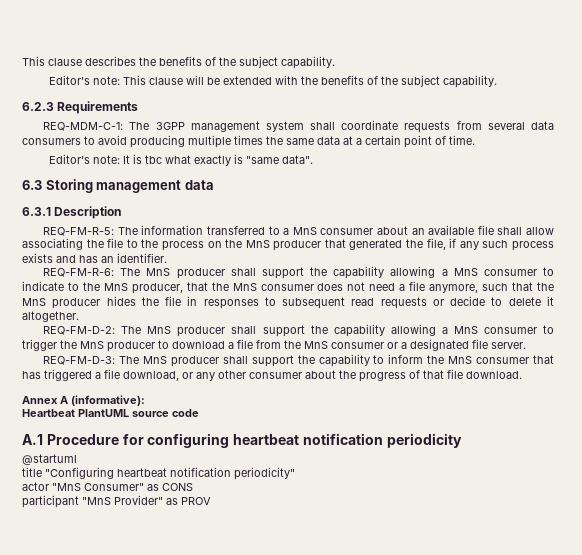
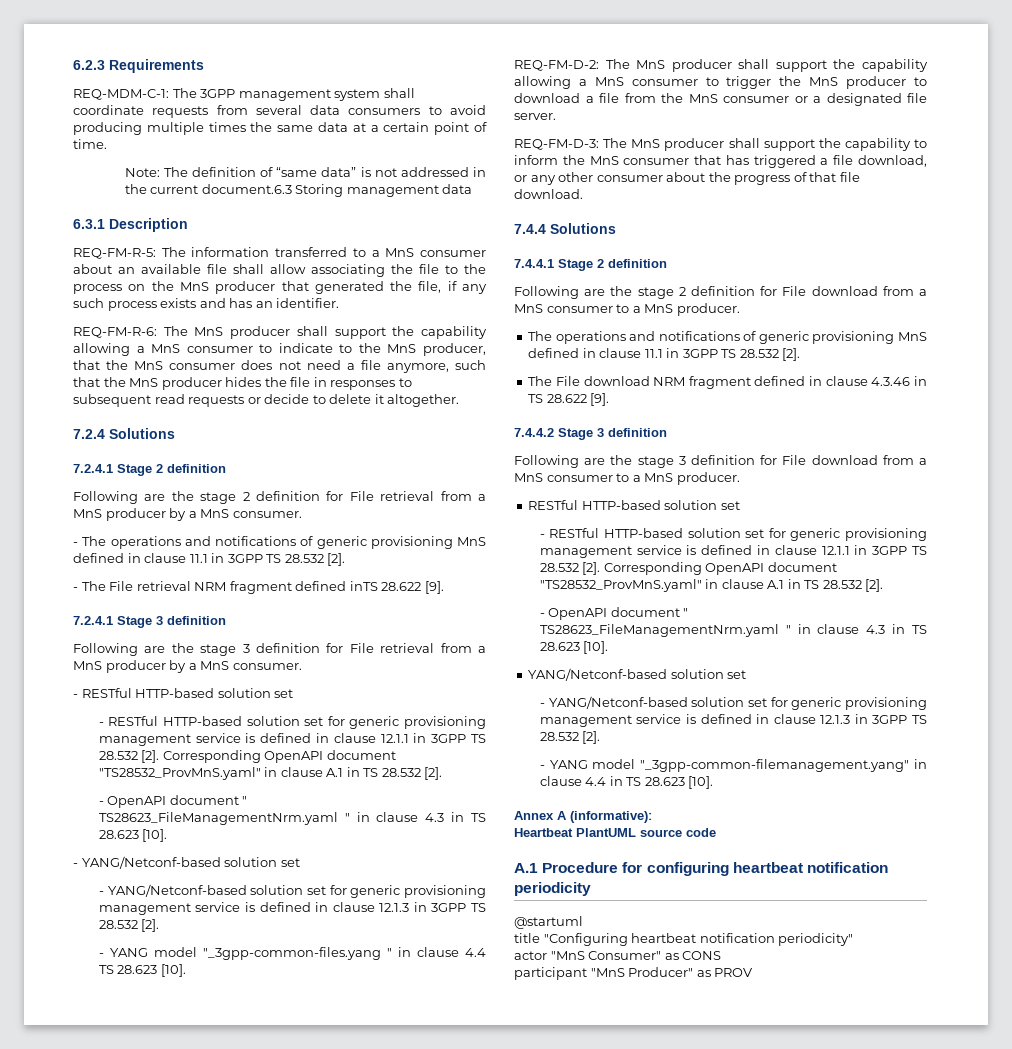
[22,56,335,69] [49,75,498,88] This clause describes the benefits of the subject capability. // Editor's note: This clause will be extended with the benefits of the subject capability. // -> (73, 65) none
[49,154,314,166] [22,180,42,190] Editor's note: It is tbc what exactly is "same data". // 6.3 -> [124,167,486,177] [124,184,292,194] Note: The definition of “same data” is not addressed in the current document.6.3
(79, 316) none -> [73,428,175,439] [73,464,226,476] [73,491,486,504] [73,508,302,521] [73,536,486,549] [73,553,346,566] [73,581,444,594] [73,616,226,628] [73,643,486,656] [73,660,302,673] [73,688,294,698] [98,716,486,729] [98,733,486,746] [98,750,396,763] [98,767,443,780] [98,795,248,808] [98,812,487,825] [98,829,168,842] [73,856,300,869] [98,884,486,898] [98,902,486,915] [98,919,160,932] [98,947,486,960] [98,964,186,977] // 7.2.4 Solutions // 7.2.4.1 Stage 2 definition // Following are the stage 2 definition for File retrieval from a MnS producer by a MnS consumer. // - The operations and notifications of generic provisioning MnS defined in clause 11.1 in 3GPP TS 28.532 [2]. // - The File retrieval NRM fragment defined inTS 28.622 [9]. // 7.2.4.1 Stage 3 definition // Following are the stage 3 definition for File retrieval from a MnS producer by a MnS consumer. // - RESTful HTTP-based solution set // - RESTful HTTP-based solution set for generic provisioning management service is defined in clause 12.1.1 in 3GPP TS 28.532 [2]. Corresponding OpenAPI document "TS28532_ProvMnS.yaml" in clause A.1 in TS 28.532 [2]. // - OpenAPI document " TS28623_FileManagementNrm.yaml " in clause 4.3 in TS 28.623 [10]. // - YANG/Netconf-based solution set // - YANG/Netconf-based solution set for generic provisioning management service is defined in clause 12.1.3 in 3GPP TS 28.532 [2]. // - YANG model "_3gpp-common-files.yang " in clause 4.4 TS 28.623 [10].
(522, 375) none -> [514,223,616,234] [514,259,667,271] [514,286,927,299] [514,303,740,316] [528,331,927,344] [528,348,801,361] [528,376,927,389] [528,393,610,406] [514,428,667,440] [514,455,927,468] [514,472,740,485] [528,500,740,510] [539,528,927,541] [539,545,927,558] [539,562,837,575] [539,579,884,592] [539,607,689,620] [539,624,927,637] [539,641,609,654] [528,668,747,681] [539,696,927,710] [539,714,927,727] [539,731,601,744] [539,759,927,772] [539,776,714,789] // 7.4.4 Solutions // 7.4.4.1 Stage 2 definition // Following are the stage 2 definition for File download from a MnS consumer to a MnS producer. // The operations and notifications of generic provisioning MnS defined in clause 11.1 in 3GPP TS 28.532 [2]. // The File download NRM fragment defined in clause 4.3.46 in TS 28.622 [9]. // 7.4.4.2 Stage 3 definition // Following are the stage 3 definition for File download from a MnS consumer to a MnS producer. // RESTful HTTP-based solution set // - RESTful HTTP-based solution set for generic provisioning management service is defined in clause 12.1.1 in 3GPP TS 28.532 [2]. Corresponding OpenAPI document "TS28532_ProvMnS.yaml" in clause A.1 in TS 28.532 [2]. // - OpenAPI document " TS28623_FileManagementNrm.yaml " in clause 4.3 in TS 28.623 [10]. // YANG/Netconf-based solution set // - YANG/Netconf-based solution set for generic provisioning management service is defined in clause 12.1.3 in 3GPP TS 28.532 [2]. // - YANG model "_3gpp-common-filemanagement.yang" in clause 4.4 in TS 28.623 [10].
[114,495,163,505] Provider" -> [628,967,694,977] Producer"

